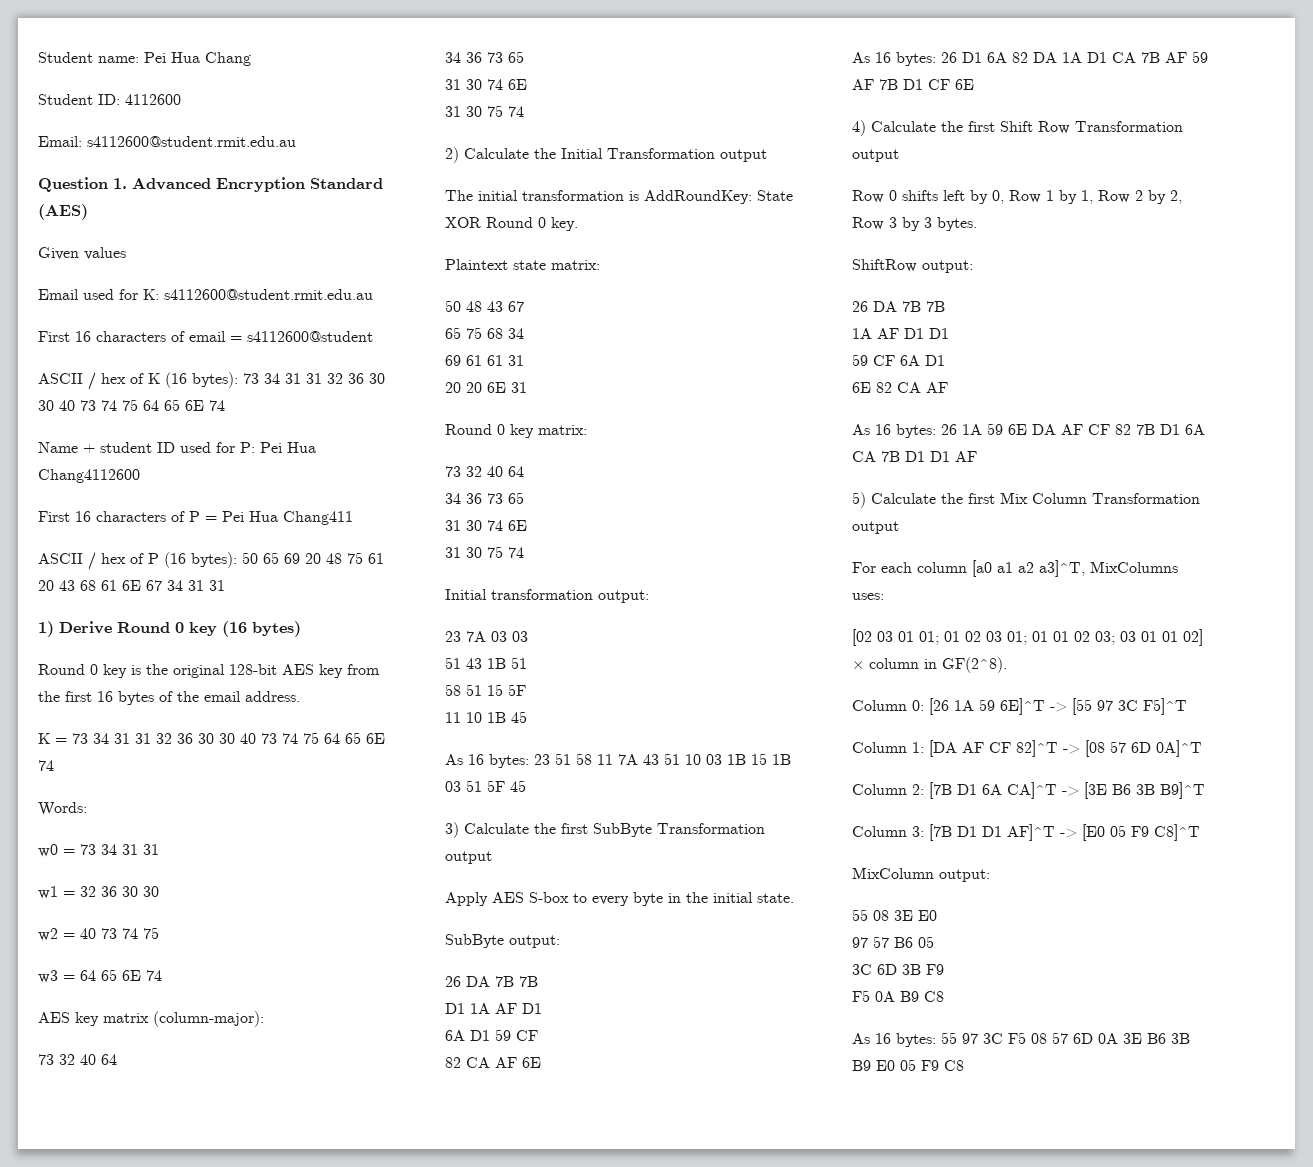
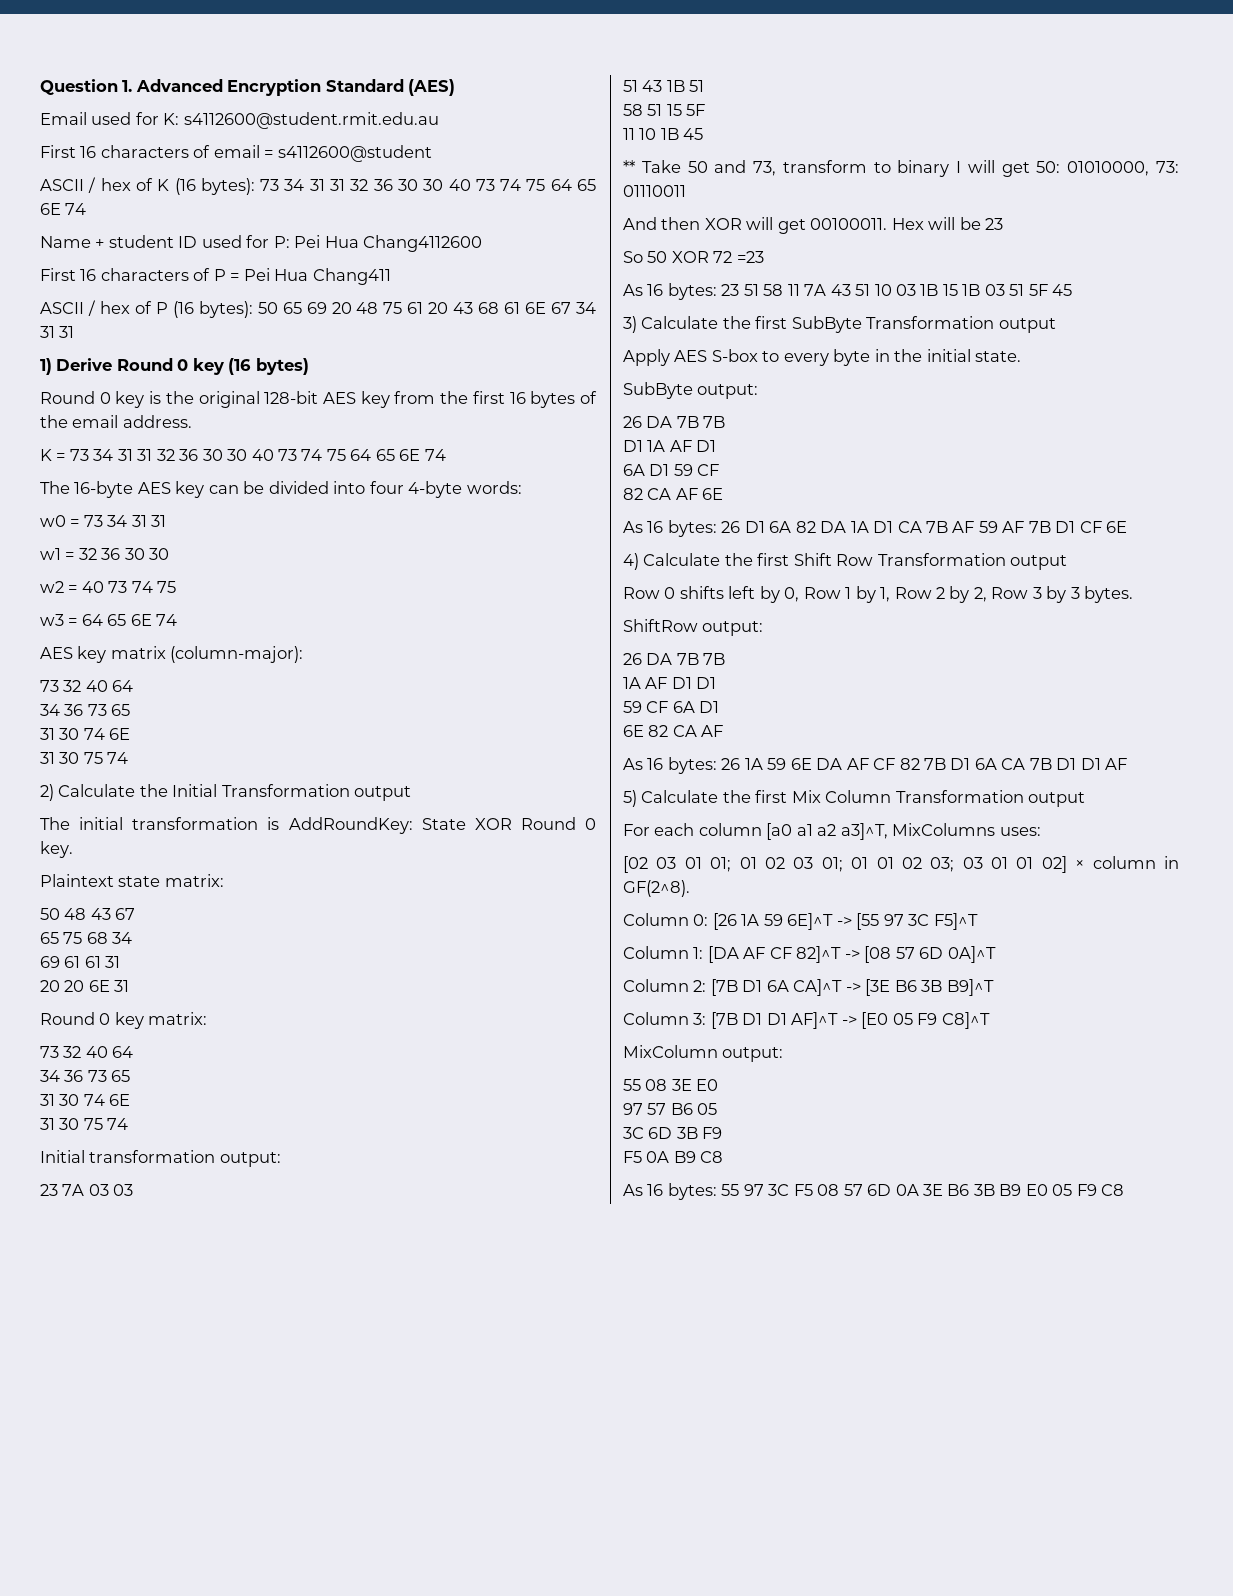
[38,52,251,66] [38,94,181,105] [38,136,296,147] Student name: Pei Hua Chang // Student ID: 4112600 // Email: s4112600@student.rmit.edu.au // -> (40, 87) none
[38,247,126,260] // Given values -> (456, 87) none
[38,802,87,816] Words: -> [40,481,522,498] The 16-byte AES key can be divided into four 4-byte words:
(527, 717) none -> [623,160,1179,177] [623,185,686,197] [623,217,1004,234] [623,251,764,263] // ** Take 50 and 73, transform to binary I will get 50: 01010000, 73: 01110011 // And then XOR will get 00100011. Hex will be 23 // So 50 XOR 72 =23

